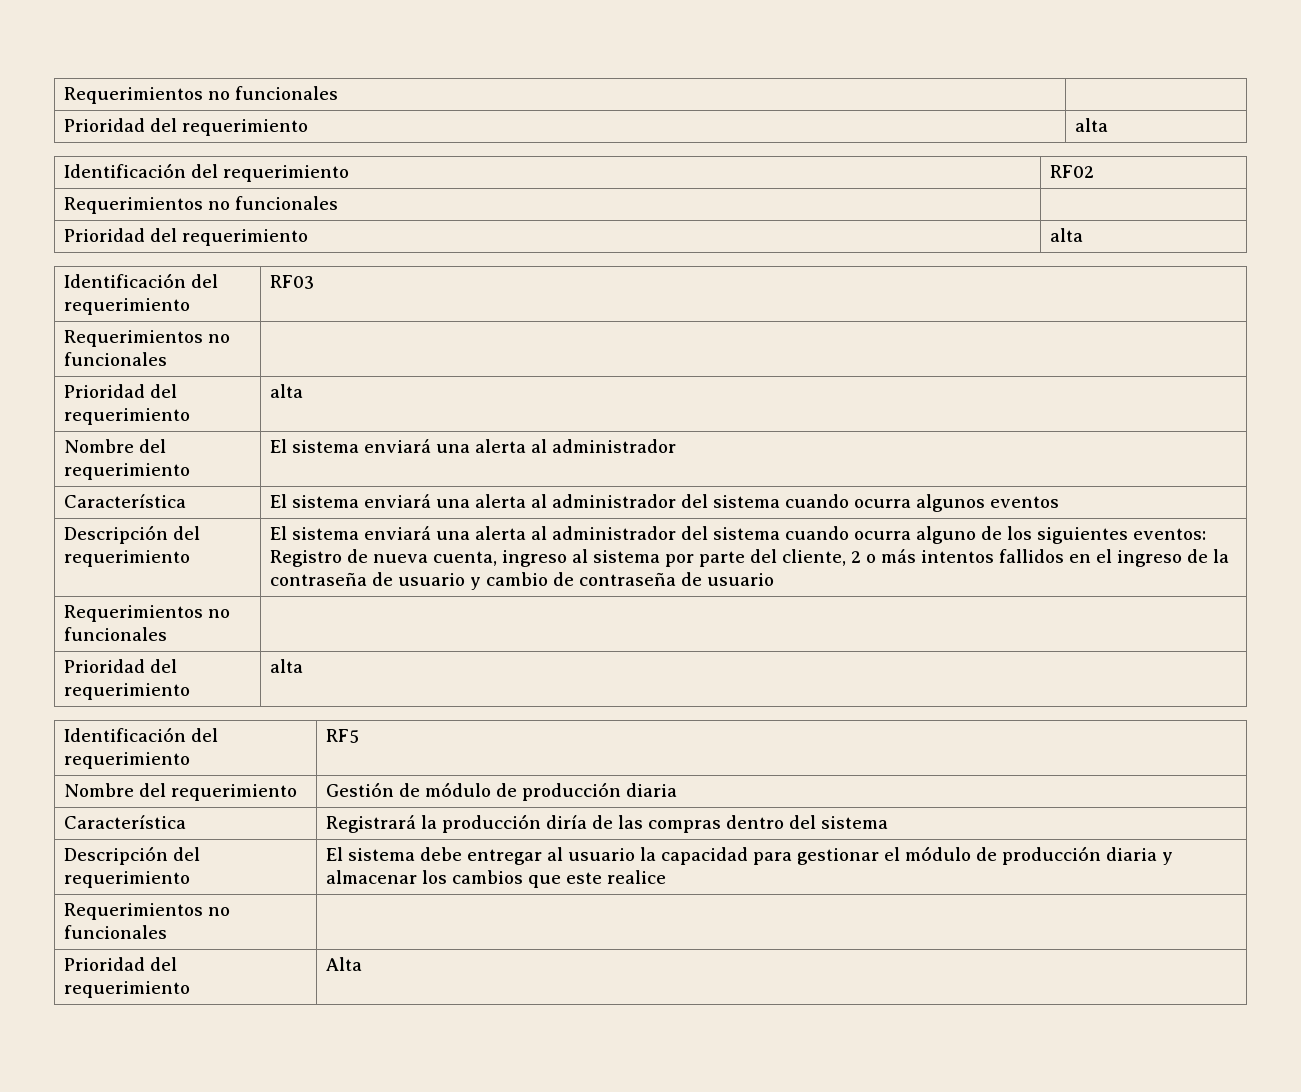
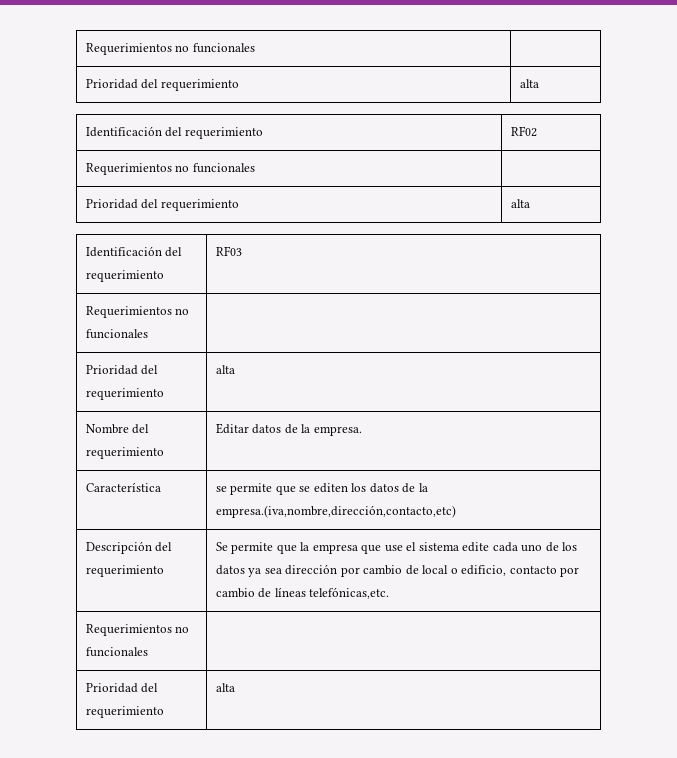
[269,439,676,453] [63,494,186,508] [269,494,1059,512] [63,525,200,544] [63,550,190,567] [269,526,1206,544] [269,549,1229,567] [269,572,774,590] [63,605,230,622] [63,627,167,641] [63,659,177,673] [63,683,190,700] [269,659,303,673] [63,727,218,742] [63,752,190,769] [325,729,359,743] [63,783,297,801] [325,782,677,801] [63,815,186,829] [325,814,888,833] [63,846,200,865] [63,871,190,888] [325,846,1173,865] [325,870,666,888] [63,903,230,920] [63,925,167,939] [63,957,177,971] [63,981,190,998] [325,957,362,971] El sistema enviará una alerta al administrador // Característica | El sistema enviará una alerta al administrador del sistema cuando ocurra algunos eventos // Descripción del requerimiento | El sistema enviará una alerta al administrador del sistema cuando ocurra alguno de los siguientes eventos: Registro de nueva cuenta, ingreso al sistema por parte del cliente, 2 o más intentos fallidos en el ingreso de la contraseña de usuario y cambio de contraseña de usuario // Requerimientos no funcionales | // Prioridad del requerimiento | alta // Identificación del requerimiento | RF5 // Nombre del requerimiento | Gestión de módulo de producción diaria // Característica | Registrará la producción diría de las compras dentro del sistema // Descripción del requerimiento | El sistema debe entregar al usuario la capacidad para gestionar el módulo de producción diaria y almacenar los cambios que este realice // Requerimientos no funcionales | // Prioridad del requerimiento | Alta -> [215,423,362,436] [85,483,161,492] [215,483,428,495] [215,505,456,518] [85,541,173,554] [85,565,164,577] [215,542,578,554] [215,564,580,577] [215,587,390,599] [85,624,190,636] [85,647,148,657] [85,683,159,693] [85,706,164,718] [215,683,235,692] Editar datos de la empresa. // Característica | se permite que se editen los datos de la empresa.(iva,nombre,dirección,contacto,etc) // Descripción del requerimiento | Se permite que la empresa que use el sistema edite cada uno de los datos ya sea dirección por cambio de local o edificio, contacto por cambio de líneas telefónicas,etc. // Requerimientos no funcionales | // Prioridad del requerimiento | alta

